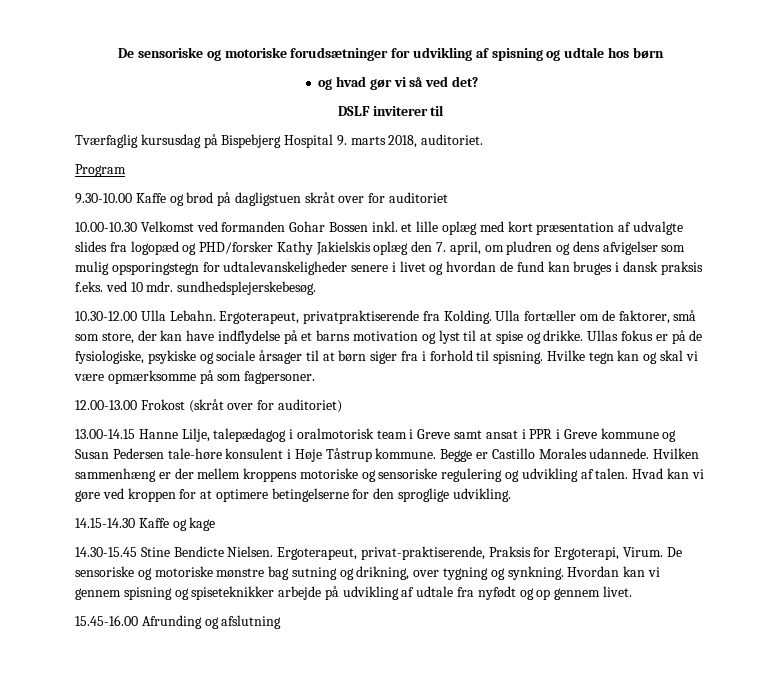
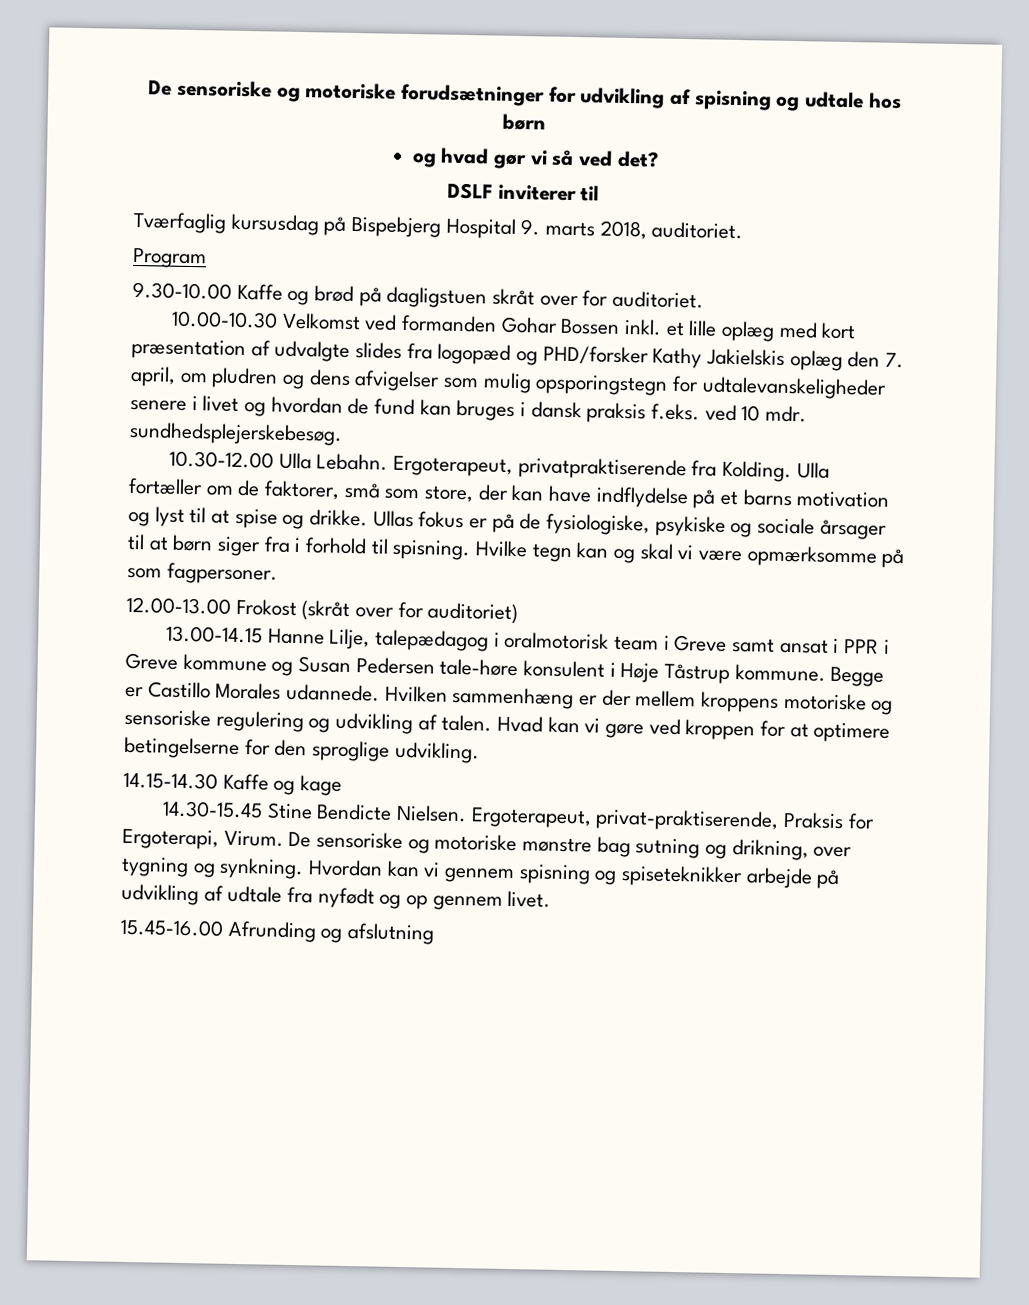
[389,192,449,203] auditoriet -> [612,290,705,309] auditoriet.

